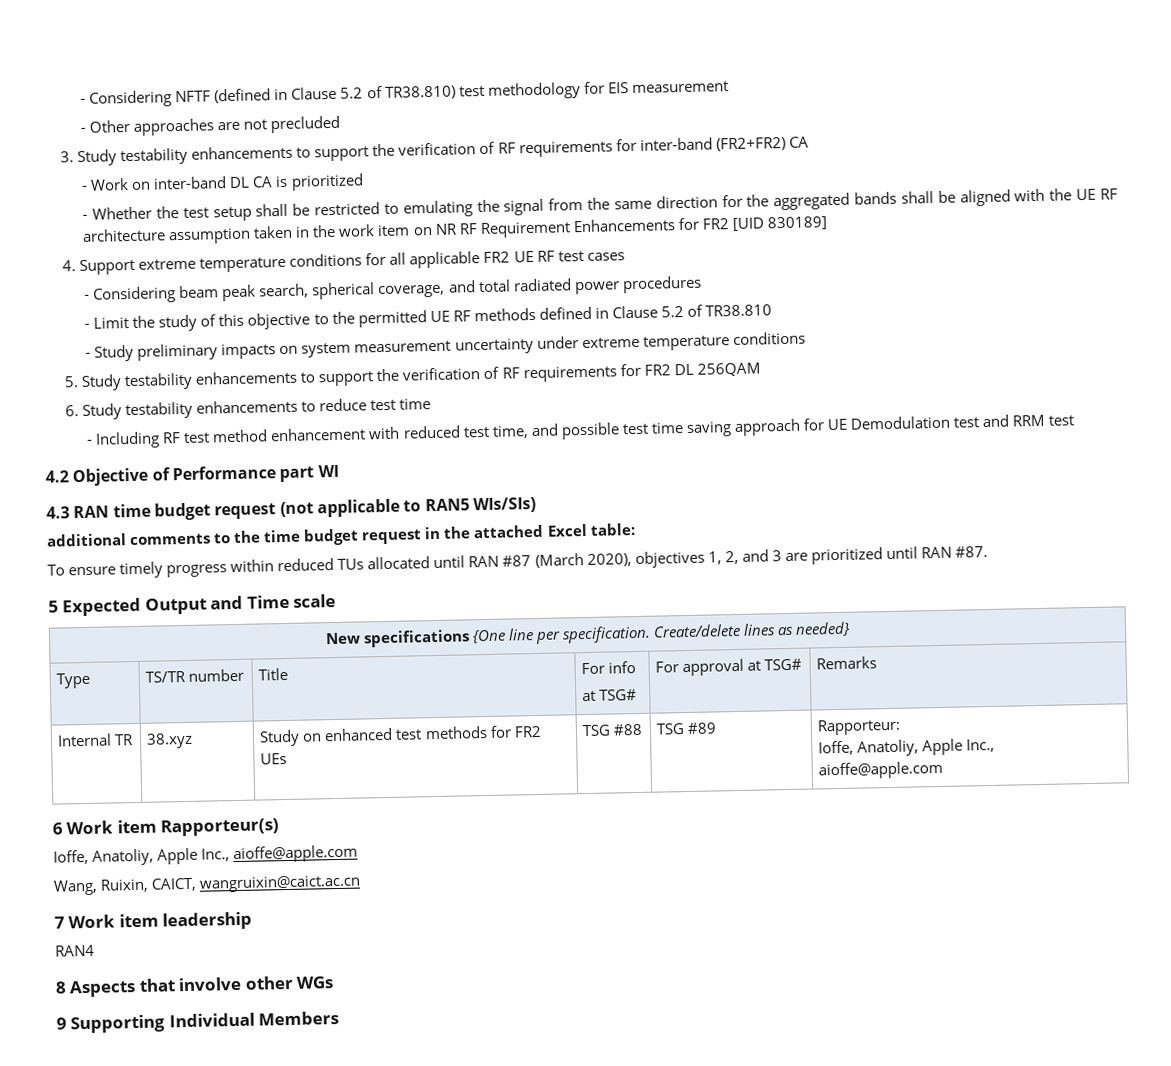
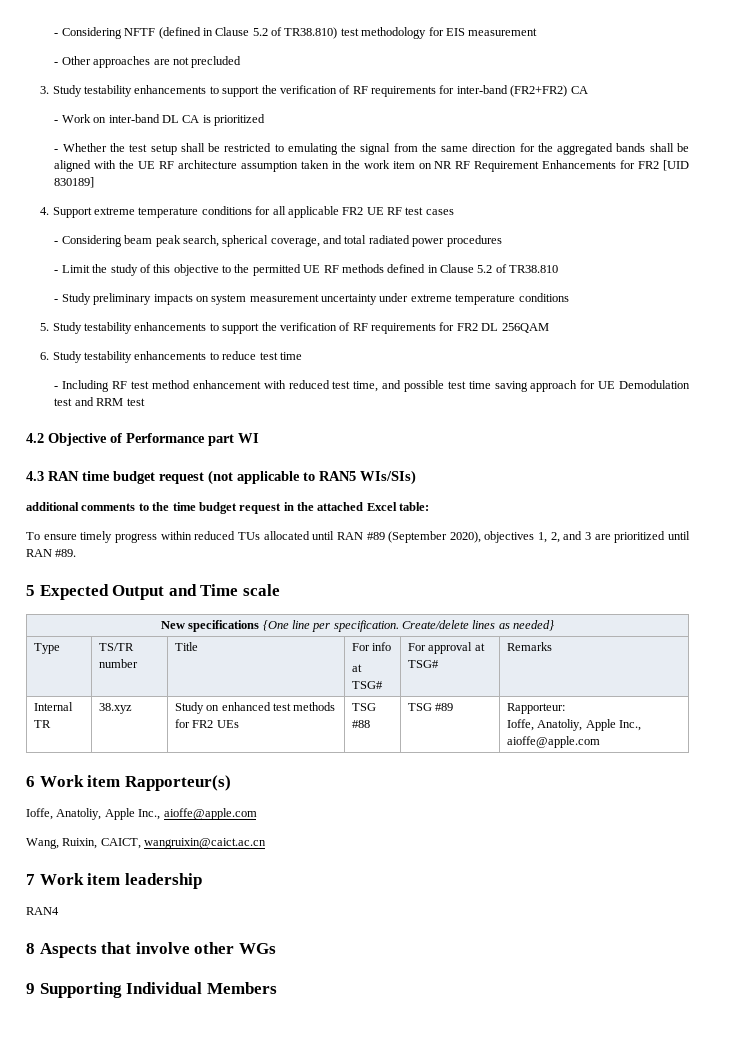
[502,553,584,569] #87 (March -> [366,531,448,543] #89 (September
[955,545,989,558] #87. -> [55,549,77,557] #89.

